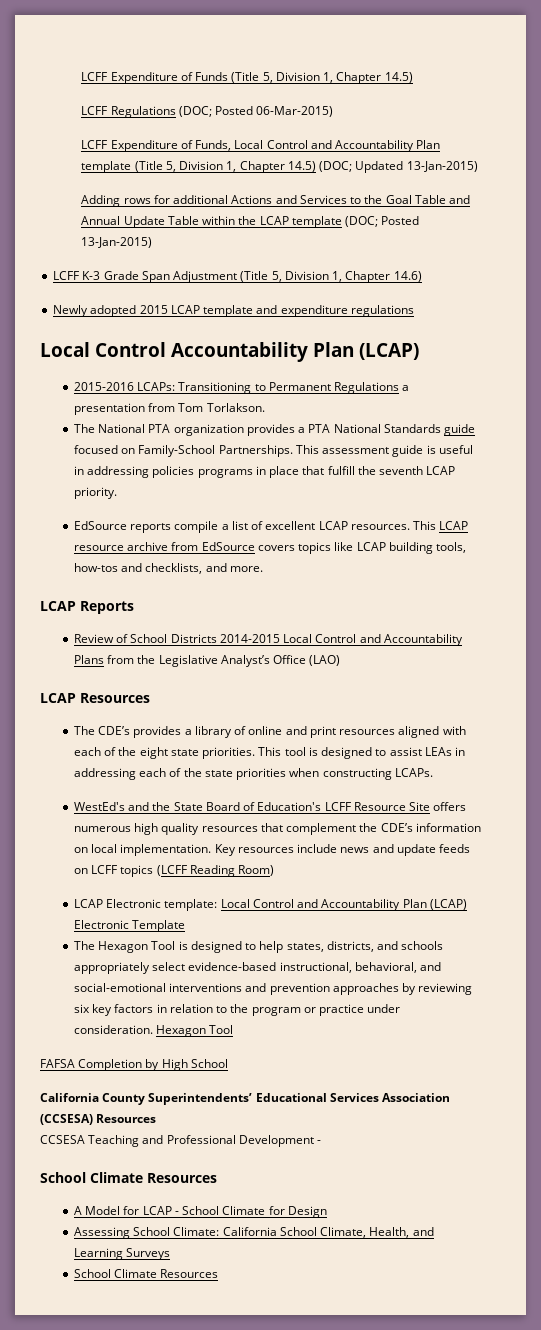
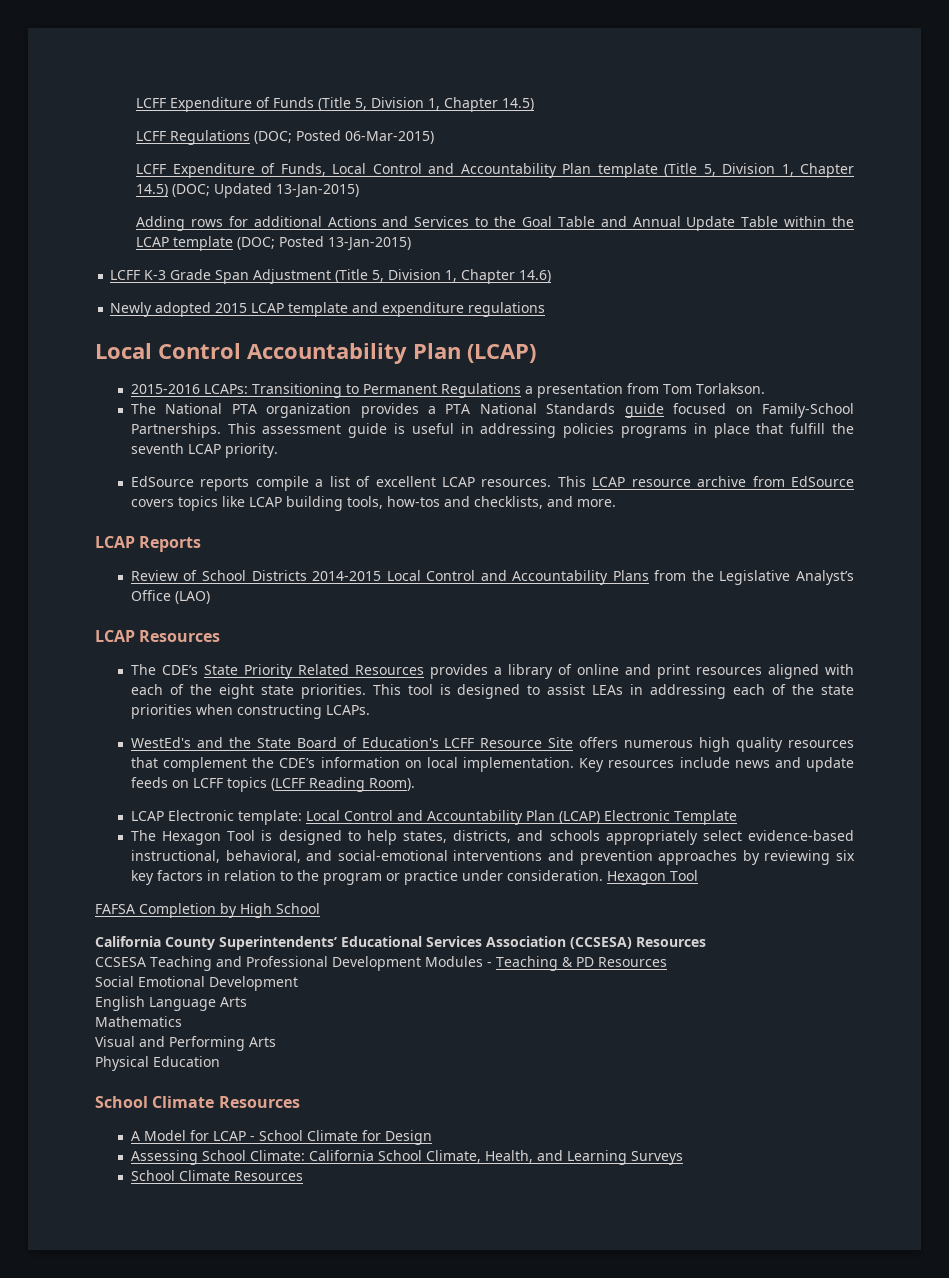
(131, 730) none -> [203,664,424,679] State Priority Related Resources
[238,865,275,876] Room) -> [368,778,415,791] Room).
[317,1140,322,1144] - -> [425,956,667,971] [95,976,298,991] [95,996,247,1011] [95,1016,182,1027] [95,1036,276,1051] [95,1056,220,1071] Modules - Teaching & PD Resources // Social Emotional Development // English Language Arts // Mathematics // Visual and Performing Arts // Physical Education

